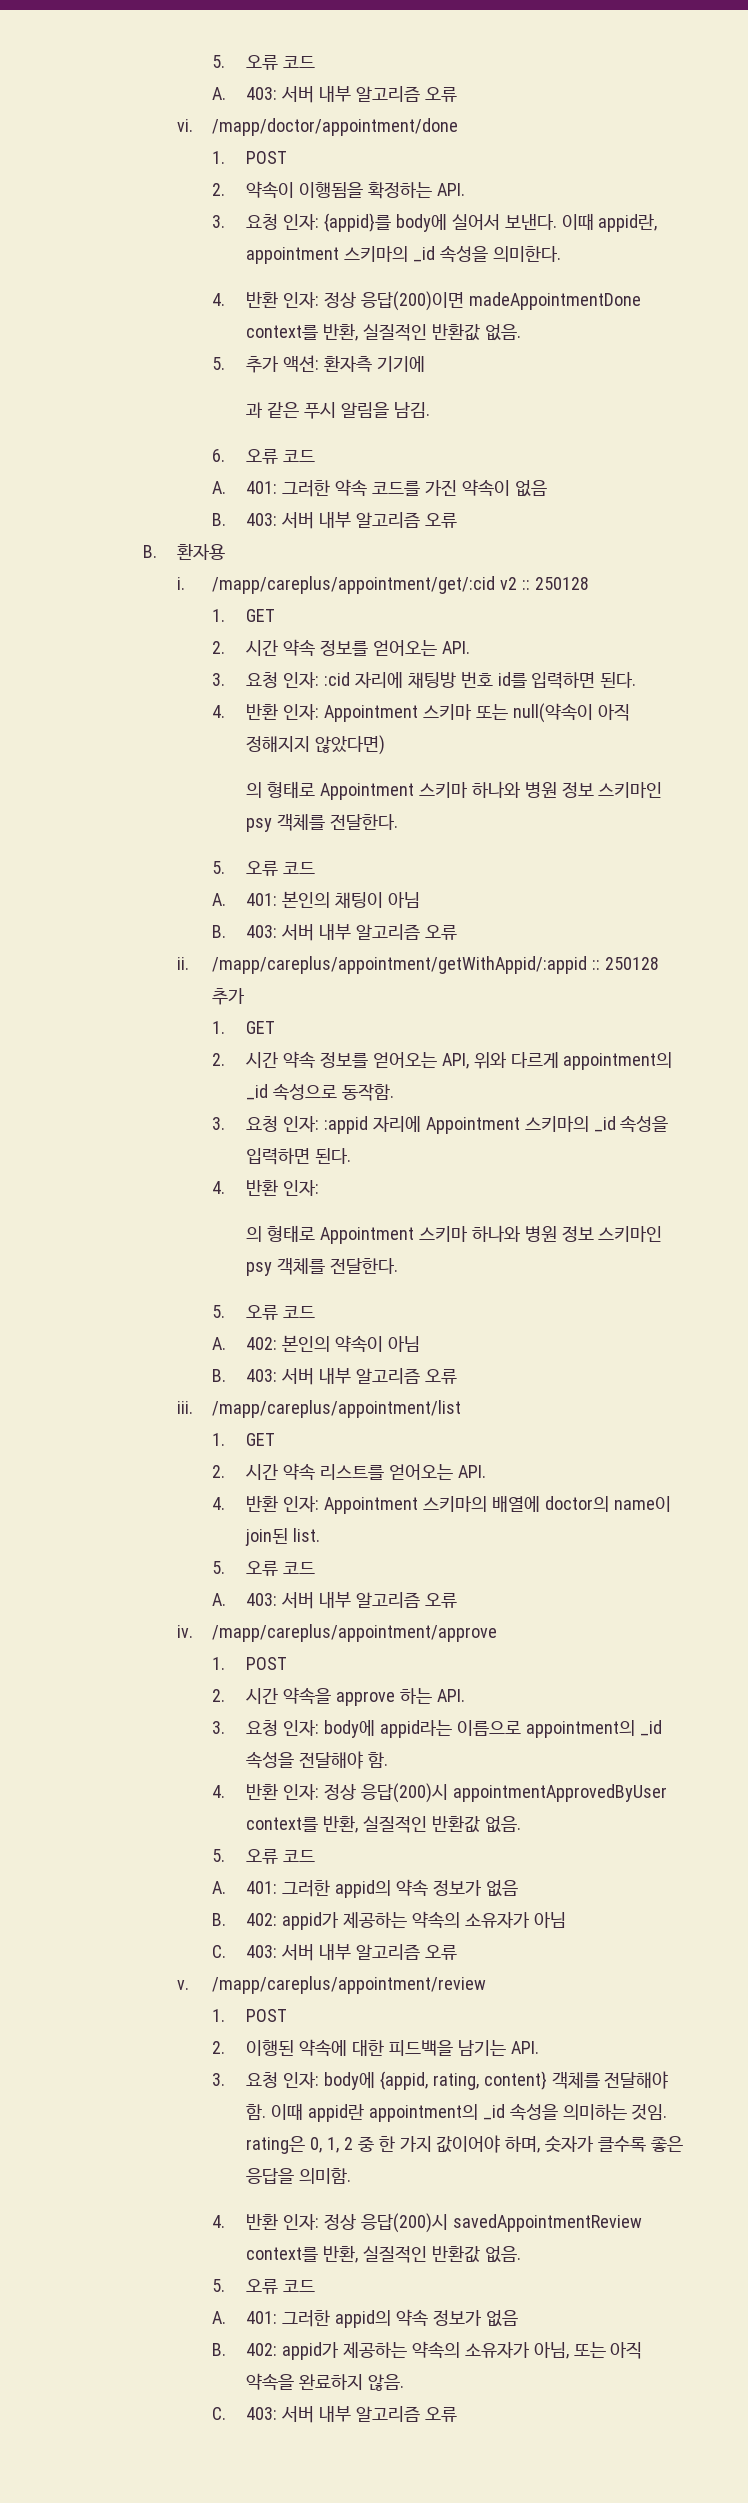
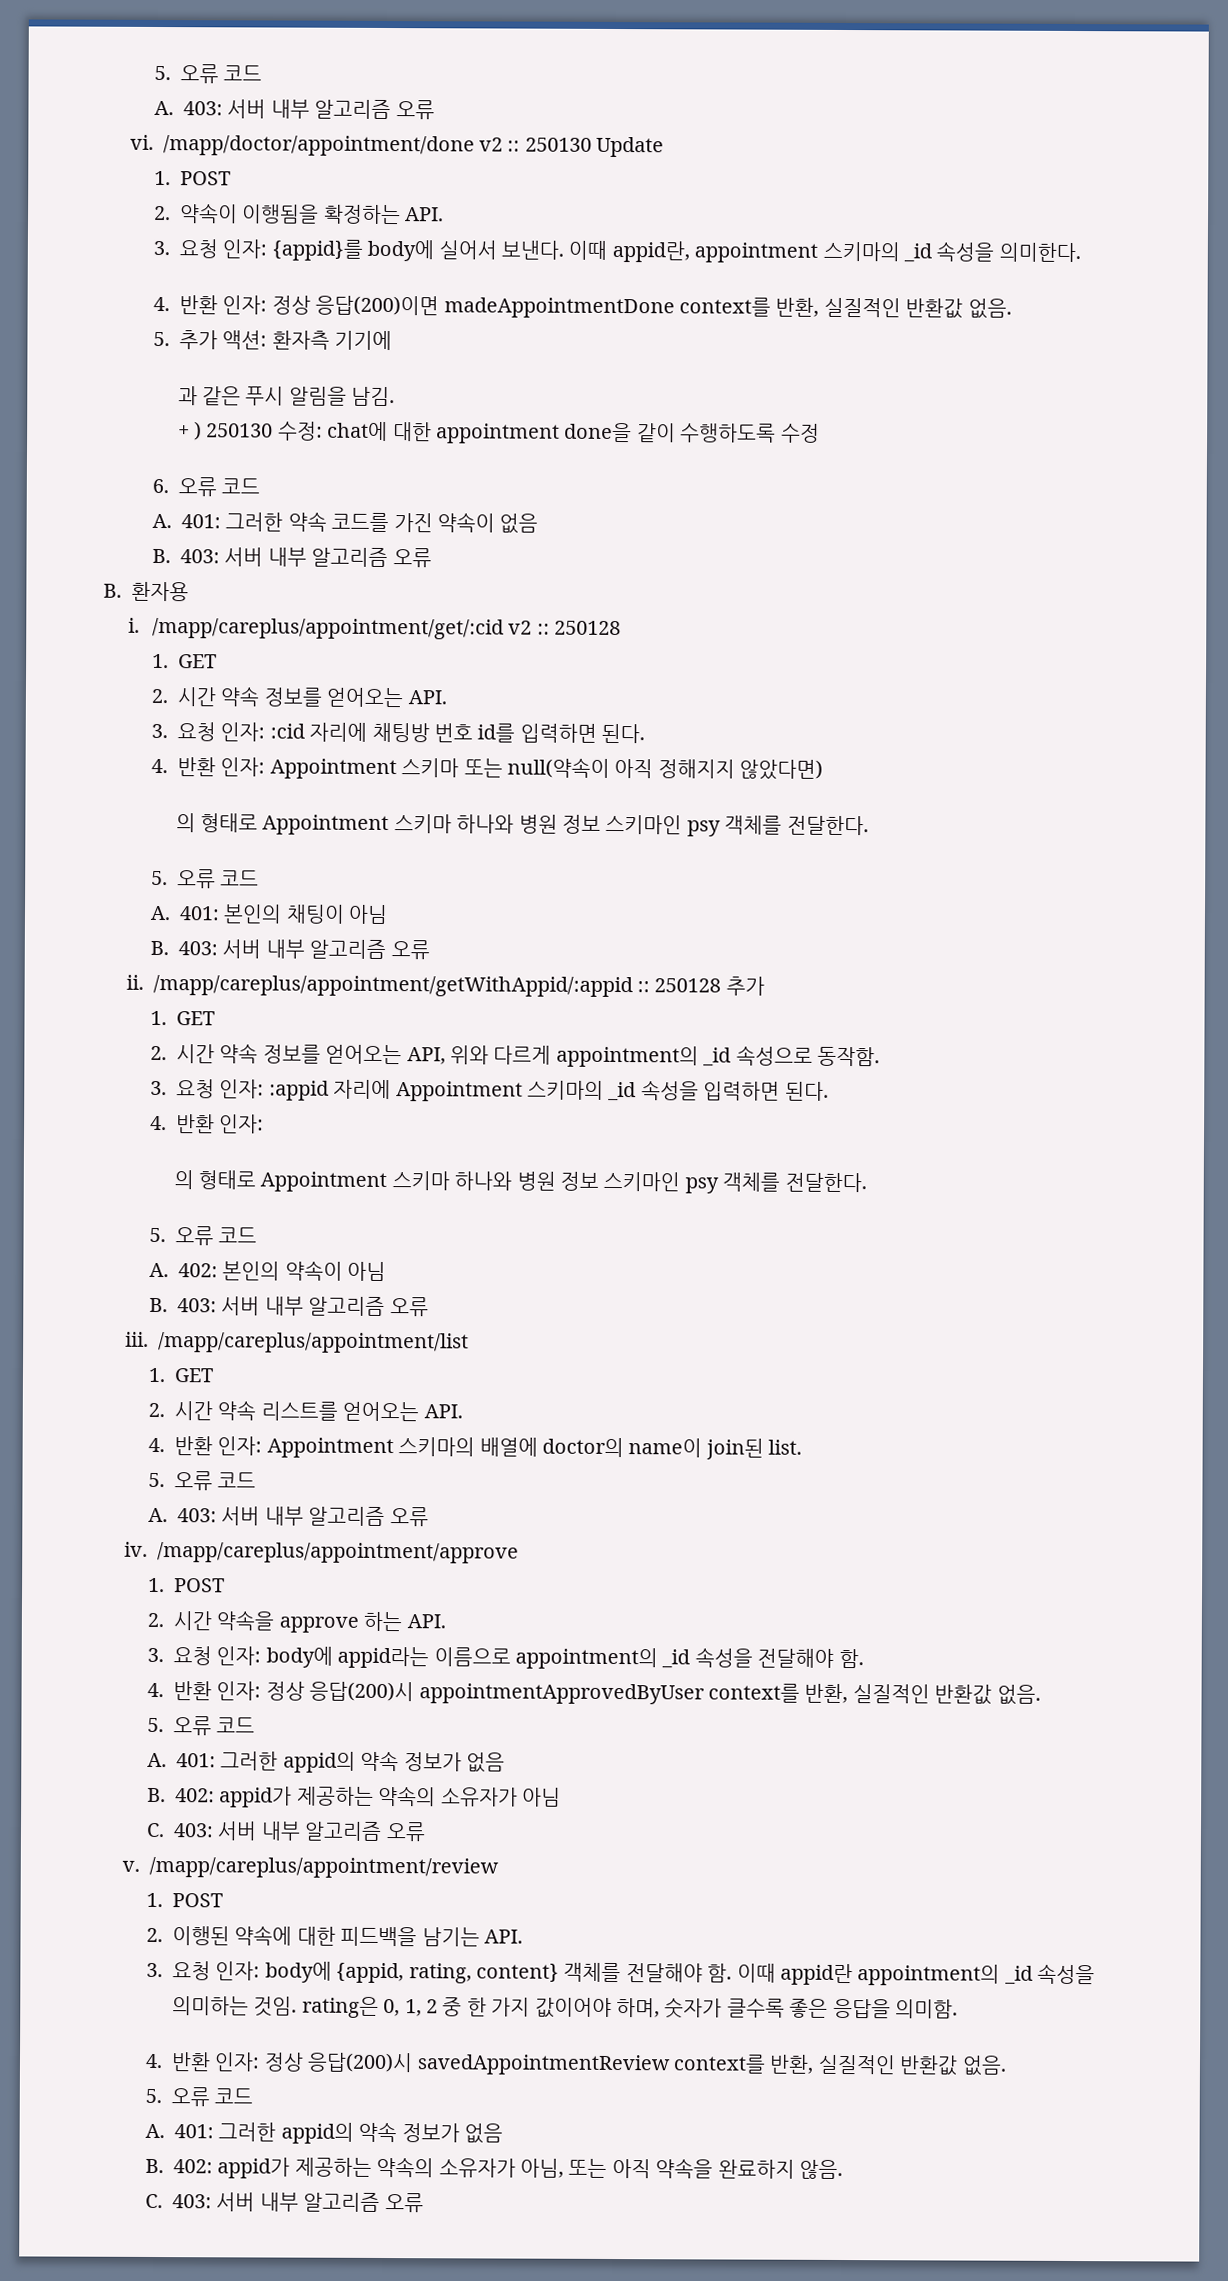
(458, 127) none -> [478,136,665,158] v2 :: 250130 Update
(430, 410) none -> [177,421,820,444] // + ) 250130 수정: chat에 대한 appointment done을 같이 수행하도록 수정

